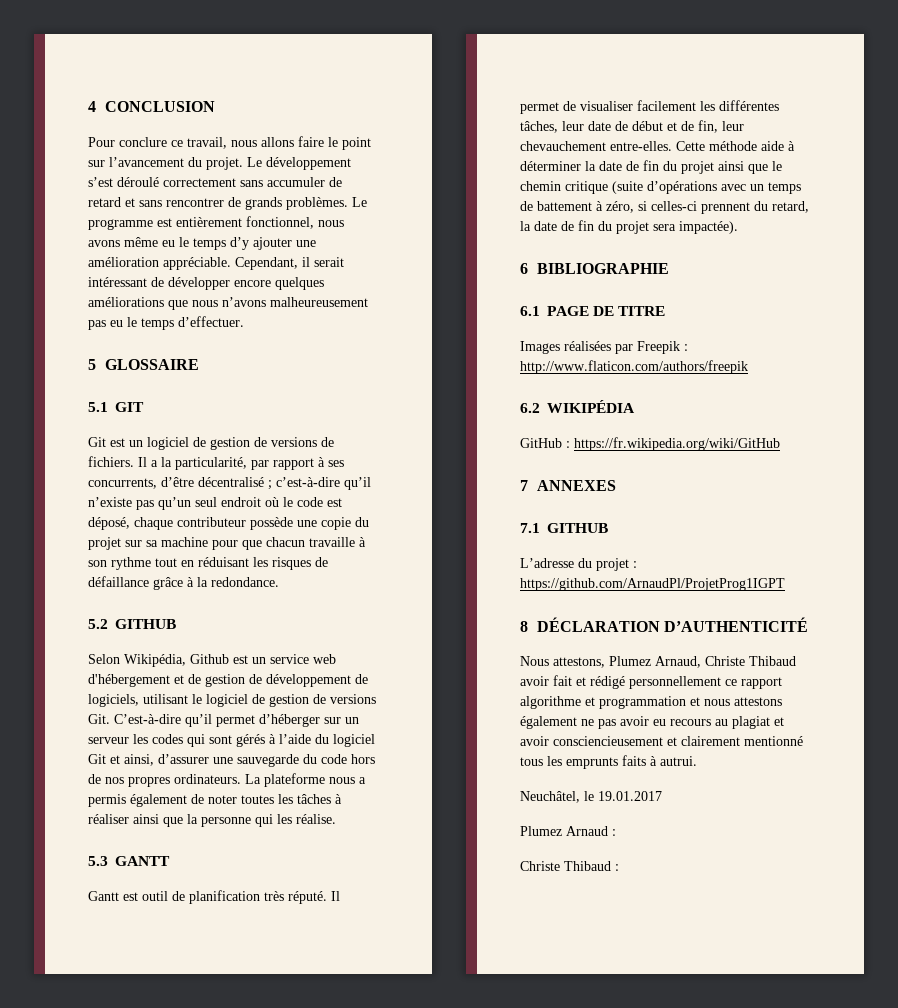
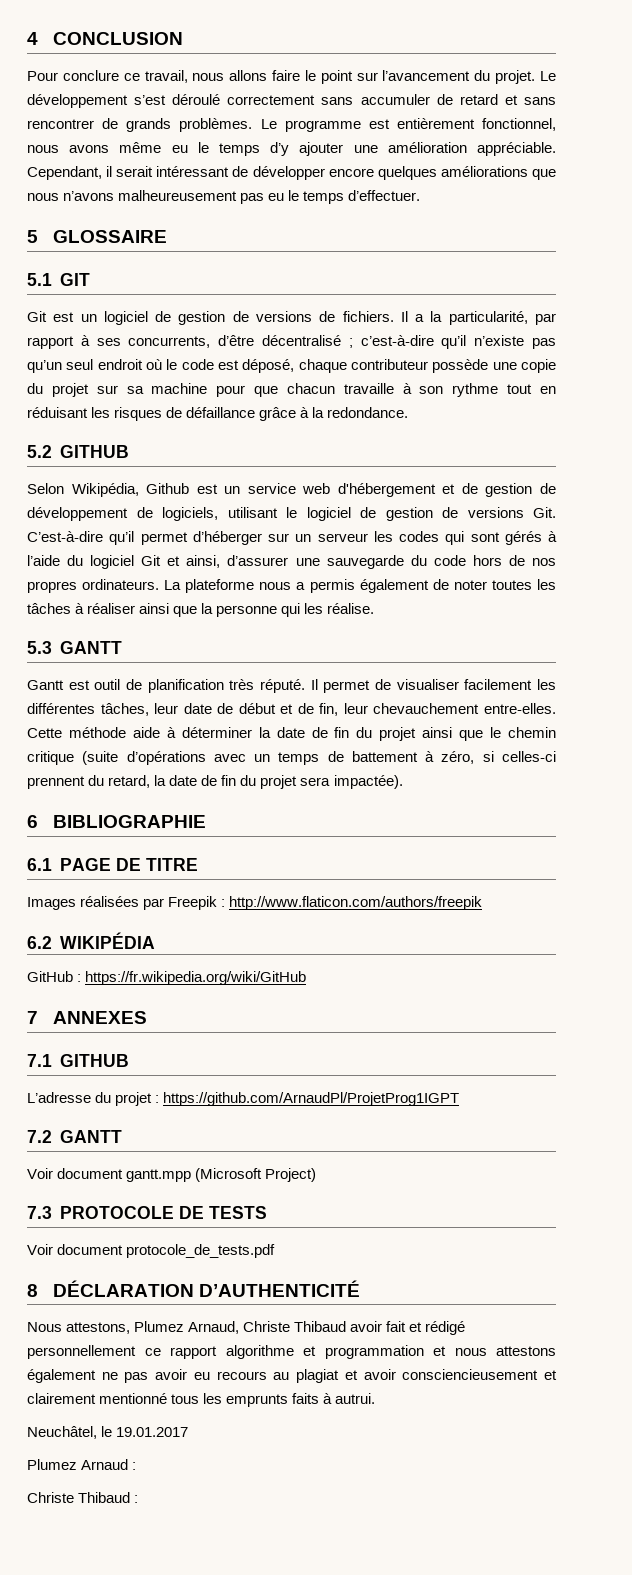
(785, 584) none -> [27,1130,122,1143] [27,1168,317,1182] [27,1206,267,1219] [27,1244,276,1258] // 7.2 GANTT // Voir document gantt.mpp (Microsoft Project) // 7.3 PROTOCOLE DE TESTS // Voir document protocole_de_tests.pdf

